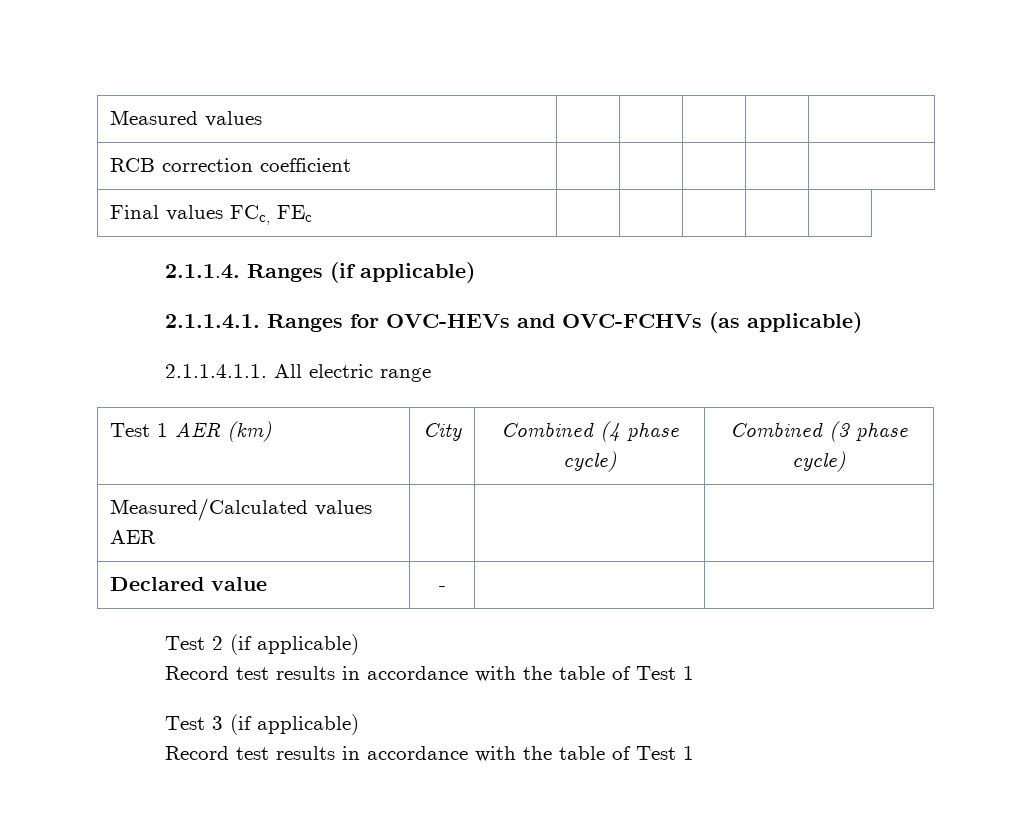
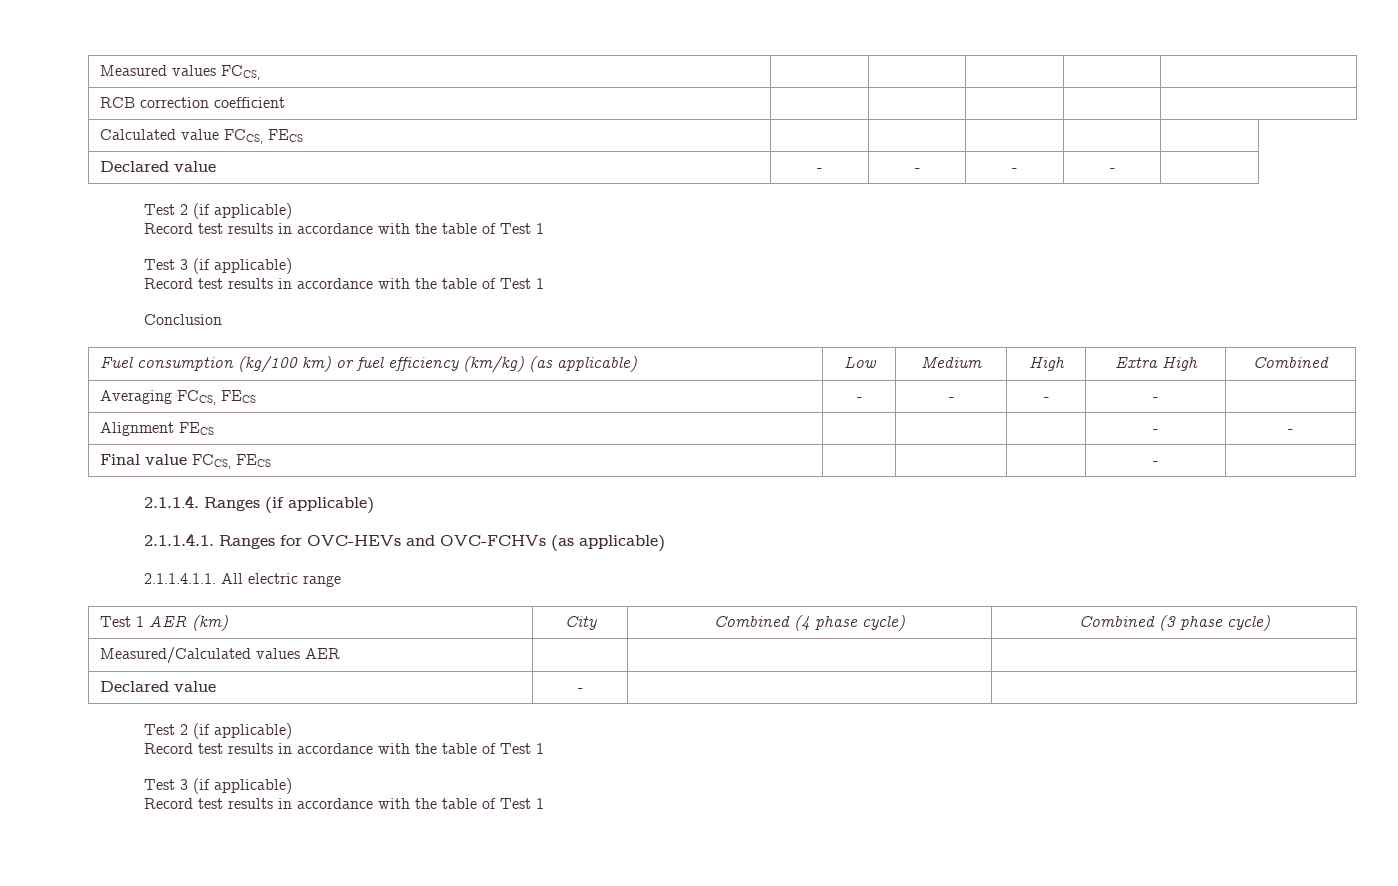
(263, 119) none -> [221,65,261,80] FCCS,
[110,205,313,225] Final values FCc, FEc | | | | -> [100,129,304,144] [100,161,217,172] [817,168,822,172] [914,168,920,172] [1012,168,1017,172] [1109,168,1115,172] [143,203,292,219] [143,223,544,234] [143,258,292,274] [143,278,544,289] [143,314,222,325] [100,356,638,373] [843,356,877,368] [921,356,982,368] [1028,356,1065,371] [1114,356,1198,371] [1253,357,1329,368] [100,390,257,405] [856,397,862,401] [948,397,954,401] [1043,397,1049,401] [1153,397,1158,401] [100,422,215,436] [1153,429,1158,433] [1288,429,1293,433] [100,454,272,469] [1153,461,1158,465] Calculated value FCCS, FECS | | | | | // Declared value | - | - | - | - | // Test 2 (if applicable) // Record test results in accordance with the table of Test 1 // Test 3 (if applicable) // Record test results in accordance with the table of Test 1 // Conclusion // Fuel consumption (kg/100 km) or fuel efficiency (km/kg) (as applicable) | Low | Medium | High | Extra High | Combined // Averaging FCCS, FECS | - | - | - | - | // Alignment FECS | | | | - | - // Final value FCCS, FECS | | | | -

